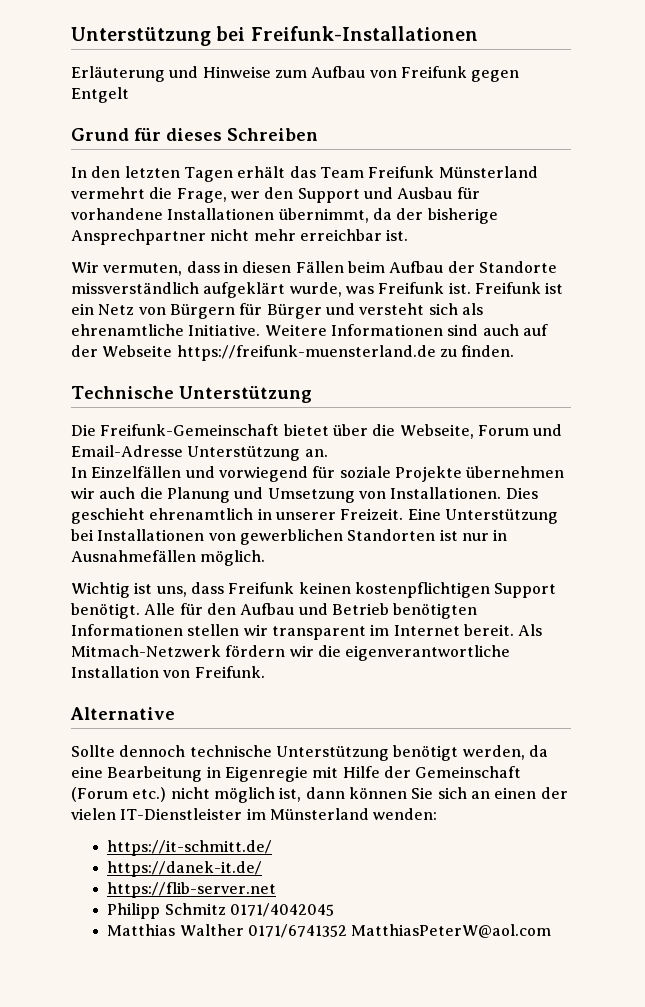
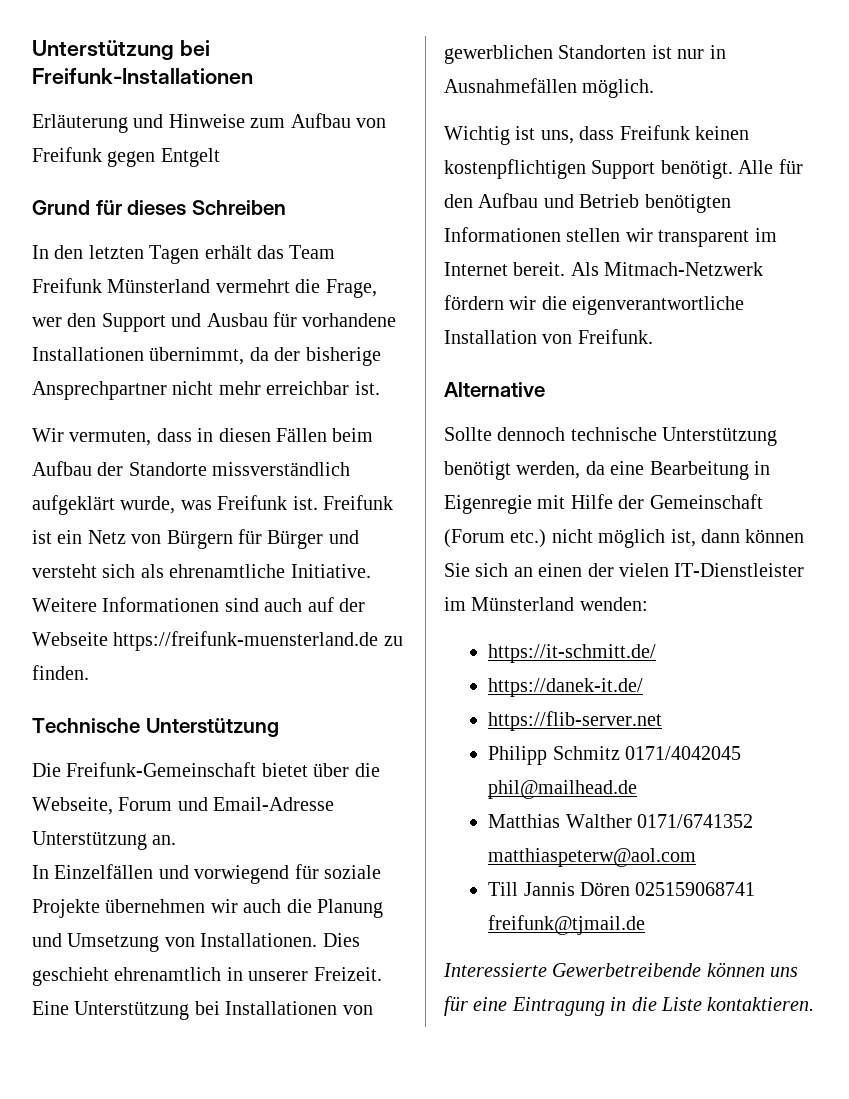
(335, 910) none -> [488,780,638,799] phil@mailhead.de
[351,924,552,938] MatthiasPeterW@aol.com -> [488,848,697,867] [488,882,756,896] [488,915,646,935] [443,962,799,977] [444,996,815,1016] matthiaspeterw@aol.com // Till Jannis Dören 025159068741 freifunk@tjmail.de // Interessierte Gewerbetreibende können uns für eine Eintragung in die Liste kontaktieren.

